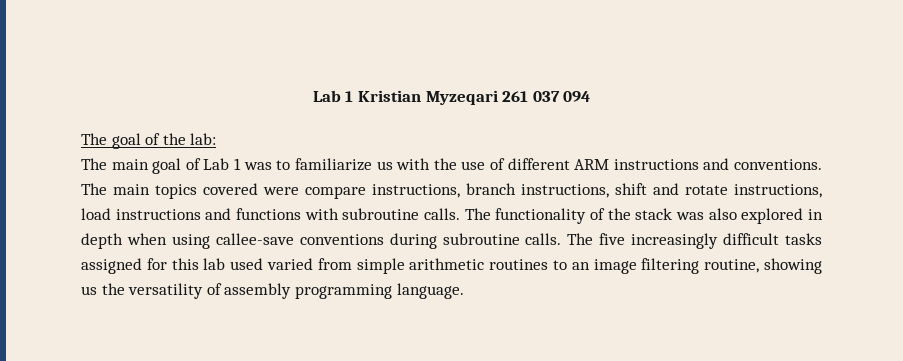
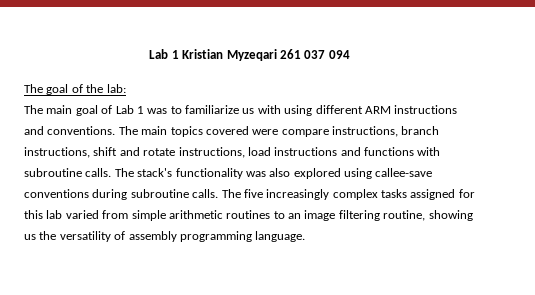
[433,158,505,170] the use of -> [284,105,313,116] using
[495,208,823,224] [81,233,167,249] functionality of the stack was also explored in depth when -> [137,168,341,179] stack's functionality was also explored
[723,233,780,245] difficult -> [332,189,378,200] complex
[230,258,264,270] used -> (63, 214) none

